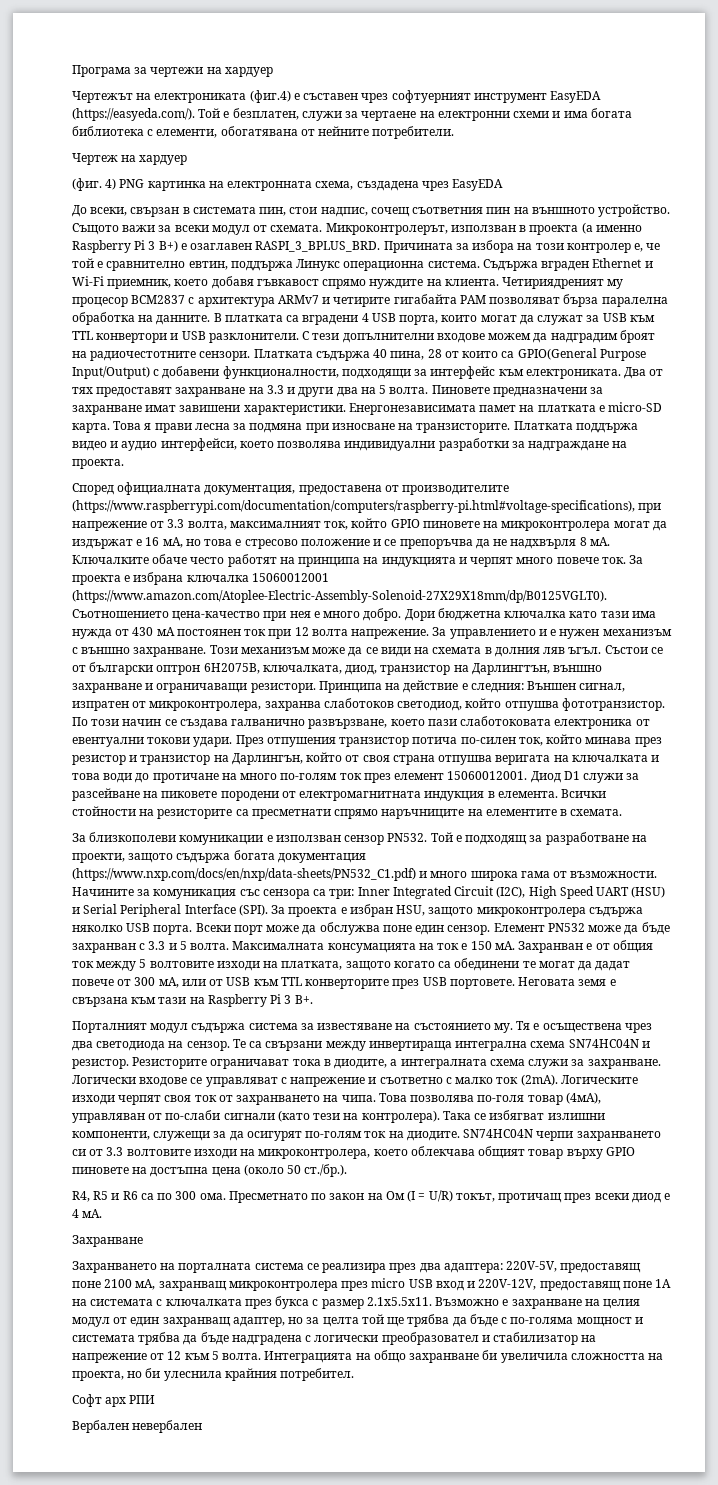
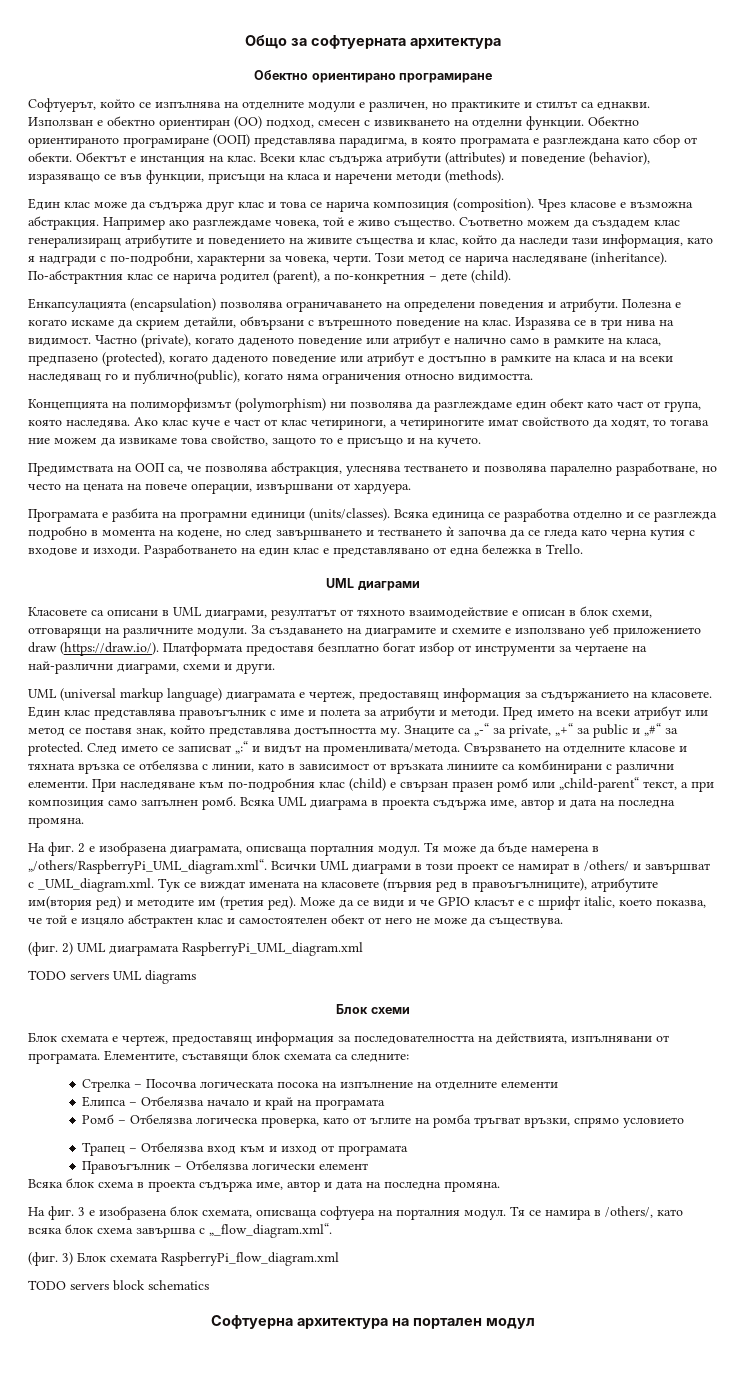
[72,65,273,77] [72,90,602,103] [72,108,632,121] [72,126,455,139] [72,153,188,165] [72,178,504,191] [72,204,671,217] [72,222,642,235] [72,240,661,253] [72,258,653,271] [72,276,624,289] [72,294,668,307] [72,312,655,325] [72,330,655,343] [72,348,646,361] [72,366,664,379] [72,385,604,397] [72,402,663,415] [72,421,638,433] [72,438,628,451] [72,459,124,469] [72,482,510,495] [72,500,662,513] [72,518,667,531] [72,537,610,549] [72,554,644,567] [72,572,329,585] [72,590,607,603] [72,608,656,621] [72,627,672,639] [72,645,663,657] [72,662,603,675] [72,680,626,693] [72,698,665,711] [72,716,650,729] [72,734,662,747] [72,752,660,765] [72,771,640,783] [72,788,607,801] [72,806,623,819] [72,832,647,845] [72,850,366,863] [72,868,658,881] [72,886,666,899] [72,904,643,917] [72,922,670,935] [72,940,653,953] [72,958,631,971] [72,977,616,989] [72,994,313,1007] [72,1021,652,1033] [72,1039,650,1051] [72,1057,661,1069] [72,1074,638,1087] [72,1092,601,1105] [72,1110,605,1123] [72,1129,661,1141] [72,1146,635,1159] [72,1164,348,1177] [72,1190,671,1203] [72,1209,103,1218] [72,1235,143,1247] [72,1261,642,1273] [72,1278,672,1291] [72,1296,641,1309] [72,1314,643,1327] [72,1332,597,1345] [72,1350,664,1363] [72,1368,355,1381] [72,1394,156,1407] [72,1420,203,1433] Програма за чертежи на хардуер // Чертежът на електрониката (фиг.4) е съставен чрез софтуерният инструмент EasyEDA (https://easyeda.com/). Той е безплатен, служи за чертаене на електронни схеми и има богата библиотека с елементи, обогатявана от нейните потребители. // Чертеж на хардуер // (фиг. 4) PNG картинка на електронната схема, създадена чрез EasyEDA // До всеки, свързан в системата пин, стои надпис, сочещ съответния пин на външното устройство. Същото важи за всеки модул от схемата. Микроконтролерът, използван в проекта (а именно Raspberry Pi 3 B+) е озаглавен RASPI_3_BPLUS_BRD. Причината за избора на този контролер е, че той е сравнително евтин, поддържа Линукс операционна система. Съдържа вграден Ethernet и Wi-Fi приемник, което добавя гъвкавост спрямо нуждите на клиента. Четириядреният му процесор BCM2837 с архитектура ARMv7 и четирите гигабайта РАМ позволяват бърза паралелна обработка на данните. В платката са вградени 4 USB порта, които могат да служат за USB към TTL конвертори и USB разклонители. С тези допълнителни входове можем да надградим броят на радиочестотните сензори. Платката съдържа 40 пина, 28 от които са GPIO(General Purpose Input/Output) с добавени функционалности, подходящи за интерфейс към електрониката. Два от тях предоставят захранване на 3.3 и други два на 5 волта. Пиновете предназначени за захранване имат завишени характеристики. Енергонезависимата памет на платката е micro-SD карта. Това я прави лесна за подмяна при износване на транзисторите. Платката поддържа видео и аудио интерфейси, което позволява индивидуални разработки за надграждане на проекта. // Според официалната документация, предоставена от производителите (https://www.raspberrypi.com/documentation/computers/raspberry-pi.html#voltage-specifications), при напрежение от 3.3 волта, максималният ток, който GPIO пиновете на микроконтролера могат да издържат е 16 мА, но това е стресово положение и се препоръчва да не надхвърля 8 мА. Ключалките обаче често работят на принципа на индукцията и черпят много повече ток. За проекта е избрана ключалка 15060012001 (https://www.amazon.com/Atoplee-Electric-Assembly-Solenoid-27X29X18mm/dp/B0125VGLT0). Съотношението цена-качество при нея е много добро. Дори бюджетна ключалка като тази има нужда от 430 мА постоянен ток при 12 волта напрежение. За управлението и е нужен механизъм с външно захранване. Този механизъм може да се види на схемата в долния ляв ъгъл. Състои се от български оптрон 6Н2075В, ключалката, диод, транзистор на Дарлингтън, външно захранване и ограничаващи резистори. Принципа на действие е следния: Външен сигнал, изпратен от микроконтролера, захранва слаботоков светодиод, който отпушва фототранзистор. По този начин се създава галванично развързване, което пази слаботоковата електроника от евентуални токови удари. През отпушения транзистор потича по-силен ток, който минава през резистор и транзистор на Дарлингън, който от своя страна отпушва веригата на ключалката и това води до протичане на много по-голям ток през елемент 15060012001. Диод D1 служи за разсейване на пиковете породени от електромагнитната индукция в елемента. Всички стойности на резисторите са пресметнати спрямо наръчниците на елементите в схемата. // За близкополеви комуникации е използван сензор PN532. Той е подходящ за разработване на проекти, защото съдържа богата документация (https://www.nxp.com/docs/en/nxp/data-sheets/PN532_C1.pdf) и много широка гама от възможности. Начините за комуникация със сензора са три: Inner Integrated Circuit (I2C), High Speed UART (HSU) и Serial Peripheral Interface (SPI). За проекта е избран HSU, защото микроконтролера съдържа няколко USB порта. Всеки порт може да обслужва поне един сензор. Елемент PN532 може да бъде захранван с 3.3 и 5 волта. Максималната консумацията на ток е 150 мА. Захранван е от общия ток между 5 волтовите изходи на платката, защото когато са обединени те могат да дадат повече от 300 мА, или от USB към TTL конверторите през USB портовете. Неговата земя е свързана към тази на Raspberry Pi 3 B+. // Порталният модул съдържа система за известяване на състоянието му. Тя е осъществена чрез два светодиода на сензор. Те са свързани между инвертираща интегрална схема SN74HC04N и резистор. Резисторите ограничават тока в диодите, а интегралната схема служи за захранване. Логически входове се управляват с напрежение и съответно с малко ток (2mA). Логическите изходи черпят своя ток от захранването на чипа. Това позволява по-голя товар (4мА), управляван от по-слаби сигнали (като тези на контролера). Така се избягват излишни компоненти, служещи за да осигурят по-голям ток на диодите. SN74HC04N черпи захранването си от 3.3 волтовите изходи на микроконтролера, което облекчава общият товар върху GPIO пиновете на достъпна цена (около 50 ст./бр.). // R4, R5 и R6 са по 300 ома. Пресметнато по закон на Ом (I = U/R) токът, протичащ през всеки диод е 4 мА. // Захранване // Захранването на порталната система се реализира през два адаптера: 220V-5V, предоставящ поне 2100 мА, захранващ микроконтролера през micro USB вход и 220V-12V, предоставящ поне 1А на системата с ключалката през букса с размер 2.1x5.5x11. Възможно е захранване на целия модул от един захранващ адаптер, но за целта той ще трябва да бъде с по-голяма мощност и системата трябва да бъде надградена с логически преобразовател и стабилизатор на напрежение от 12 към 5 волта. Интеграцията на общо захранване би увеличила сложността на проекта, но би улеснила крайния потребител. // Софт арх РПИ // Вербален невербален -> [245,35,501,49] [254,70,492,83] [28,98,650,112] [28,116,639,130] [28,134,697,148] [28,152,650,166] [28,170,504,184] [28,198,693,212] [28,216,680,230] [28,234,713,248] [28,252,667,266] [28,270,511,284] [28,298,681,312] [28,316,674,330] [28,334,661,348] [28,352,673,366] [28,370,533,384] [28,398,701,412] [28,417,709,430] [28,435,481,448] [28,462,717,476] [28,483,411,494] [28,508,717,522] [28,526,695,540] [28,544,583,558] [326,578,420,591] [28,606,652,620] [28,624,701,638] [28,642,647,656] [28,661,275,674] [28,688,712,702] [28,706,708,720] [28,723,678,738] [28,741,687,756] [28,760,674,774] [28,777,714,792] [28,796,675,810] [28,817,84,828] [28,842,599,856] [28,859,710,874] [28,878,658,892] [28,896,706,910] [28,914,563,928] [28,942,363,956] [28,970,196,984] [336,1004,410,1014] [28,1032,669,1046] [28,1050,409,1064] [82,1079,559,1092] [82,1096,386,1110] [82,1114,685,1128] [82,1142,409,1156] [82,1160,369,1174] [28,1178,500,1192] [28,1206,683,1220] [28,1223,332,1238] [28,1252,339,1266] [28,1280,209,1291] [211,1315,535,1329] Общо за софтуерната архитектура // Обектно ориентирано програмиране // Софтуерът, който се изпълнява на отделните модули е различен, но практиките и стилът са еднакви. Използван е обектно ориентиран (ОО) подход, смесен с извикването на отделни функции. Обектно ориентираното програмиране (ООП) представлява парадигма, в която програмата е разглеждана като сбор от обекти. Обектът е инстанция на клас. Всеки клас съдържа атрибути (attributes) и поведение (behavior), изразяващо се във функции, присъщи на класа и наречени методи (methods). // Един клас може да съдържа друг клас и това се нарича композиция (composition). Чрез класове е възможна абстракция. Например ако разглеждаме човека, той е живо същество. Съответно можем да създадем клас генерализиращ атрибутите и поведението на живите същества и клас, който да наследи тази информация, като я надгради с по-подробни, характерни за човека, черти. Този метод се нарича наследяване (inheritance). По-абстрактния клас се нарича родител (parent), а по-конкретния – дете (child). // Енкапсулацията (encapsulation) позволява ограничаването на определени поведения и атрибути. Полезна е когато искаме да скрием детайли, обвързани с вътрешното поведение на клас. Изразява се в три нива на видимост. Частно (private), когато даденото поведение или атрибут е налично само в рамките на класа, предпазено (protected), когато даденото поведение или атрибут е достъпно в рамките на класа и на всеки наследяващ го и публично(public), когато няма ограничения относно видимостта. // Концепцията на полиморфизмът (polymorphism) ни позволява да разглеждаме един обект като част от група, която наследява. Ако клас куче е част от клас четириноги, а четириногите имат свойството да ходят, то тогава ние можем да извикаме това свойство, защото то е присъщо и на кучето. // Предимствата на ООП са, че позволява абстракция, улеснява тестването и позволява паралелно разработване, но често на цената на повече операции, извършвани от хардуера. // Програмата е разбита на програмни единици (units/classes). Всяка единица се разработва отделно и се разглежда подробно в момента на кодене, но след завършването и тестването ѝ започва да се гледа като черна кутия с входове и изходи. Разработването на един клас е представлявано от една бележка в Trello. // UML диаграми // Класовете са описани в UML диаграми, резултатът от тяхното взаимодействие е описан в блок схеми, отговарящи на различните модули. За създаването на диаграмите и схемите е използвано уеб приложението draw (https://draw.io/). Платформата предоставя безплатно богат избор от инструменти за чертаене на най-различни диаграми, схеми и други. // UML (universal markup language) диаграмата е чертеж, предоставящ информация за съдържанието на класовете. Един клас представлява правоъгълник с име и полета за атрибути и методи. Пред името на всеки атрибут или метод се поставя знак, който представлява достъпността му. Знаците са „-“ за private, „+“ за public и „#“ за protected. След името се записват „:“ и видът на променливата/метода. Свързването на отделните класове и тяхната връзка се отбелязва с линии, като в зависимост от връзката линиите са комбинирани с различни елементи. При наследяване към по-подробния клас (child) е свързан празен ромб или „child-parent“ текст, а при композиция само запълнен ромб. Всяка UML диаграма в проекта съдържа име, автор и дата на последна промяна. // На фиг. 2 е изобразена диаграмата, описваща порталния модул. Тя може да бъде намерена в „/others/RaspberryPi_UML_diagram.xml“. Всички UML диаграми в този проект се намират в /others/ и завършват с _UML_diagram.xml. Тук се виждат имената на класовете (първия ред в правоъгълниците), атрибутите им(втория ред) и методите им (третия ред). Може да се види и че GPIO класът е с шрифт italic, което показва, че той е изцяло абстрактен клас и самостоятелен обект от него не може да съществува. // (фиг. 2) UML диаграмата RaspberryPi_UML_diagram.xml // TODO servers UML diagrams // Блок схеми // Блок схемата е чертеж, предоставящ информация за последователността на действията, изпълнявани от програмата. Елементите, съставящи блок схемата са следните: // Стрелка – Посочва логическата посока на изпълнение на отделните елементи // Елипса – Отбелязва начало и край на програмата // Ромб – Отбелязва логическа проверка, като от ъглите на ромба тръгват връзки, спрямо условието // Трапец – Отбелязва вход към и изход от програмата // Правоъгълник – Отбелязва логически елемент // Всяка блок схема в проекта съдържа име, автор и дата на последна промяна. // На фиг. 3 е изобразена блок схемата, описваща софтуера на порталния модул. Тя се намира в /others/, като всяка блок схема завършва с „_flow_diagram.xml“. // (фиг. 3) Блок схемата RaspberryPi_flow_diagram.xml // TODO servers block schematics // Софтуерна архитектура на портален модул

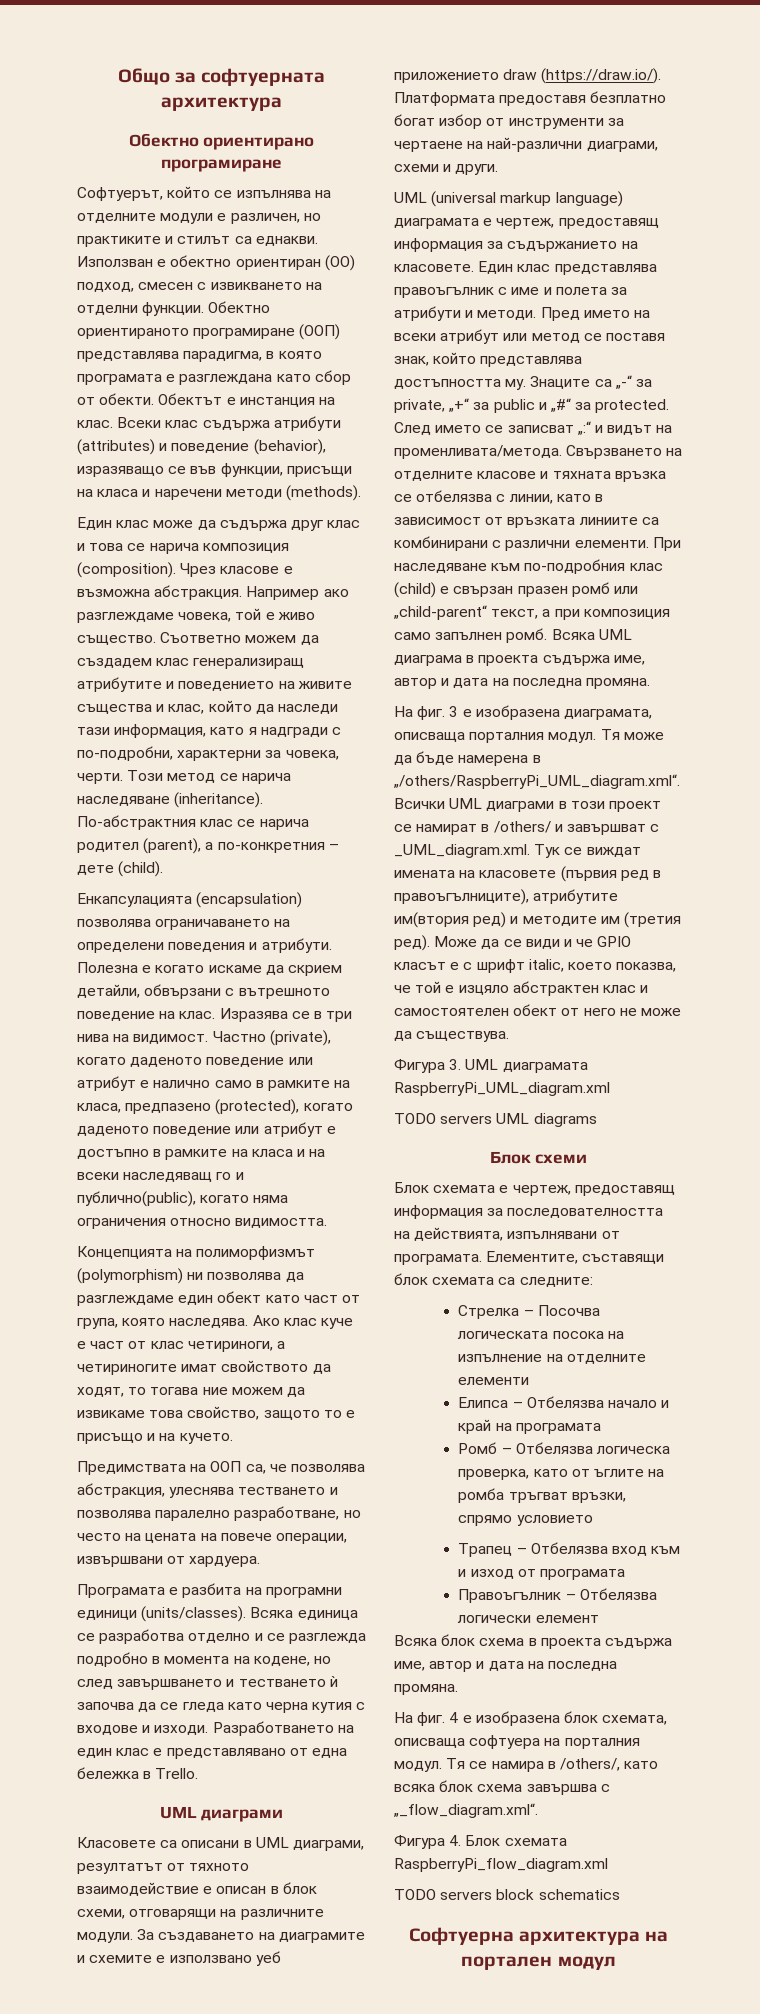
[78,843,85,853] 2 -> [449,706,459,717] 3
[28,942,73,956] (фиг. 2) -> [394,1059,462,1073] Фигура 3.
[78,1207,85,1216] 3 -> [449,1712,459,1723] 4
[28,1252,73,1266] (фиг. 3) -> [394,1835,462,1849] Фигура 4.

